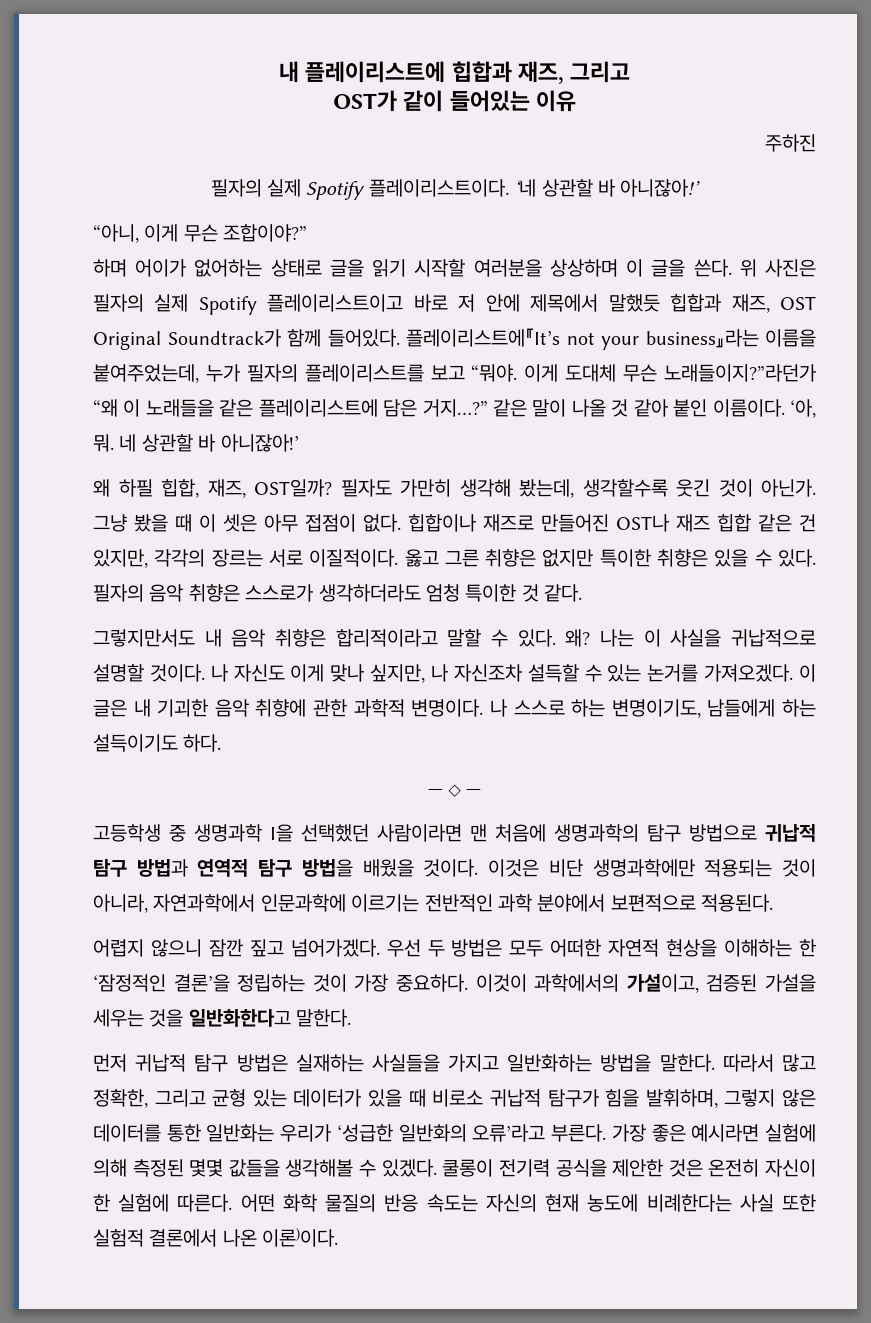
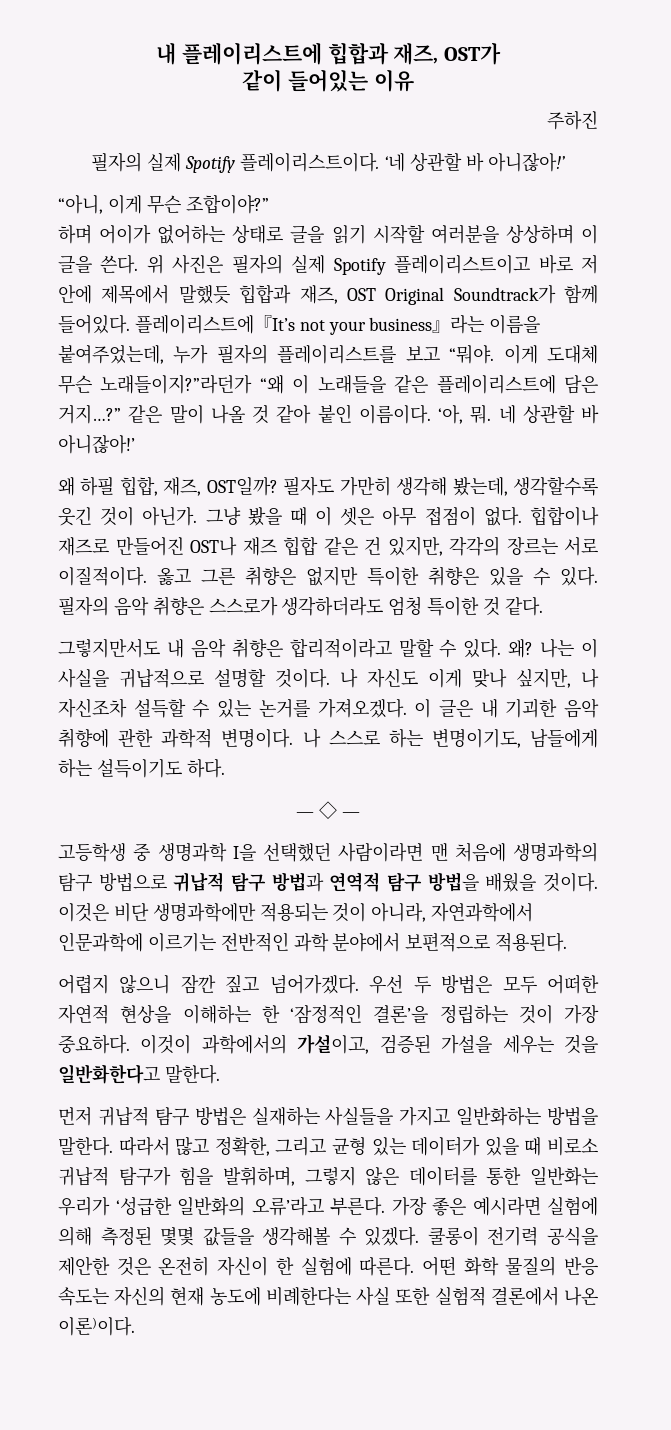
[569,61,630,83] [333,90,398,112] 그리고 // OST가 -> [443,42,501,65] OST가 //

